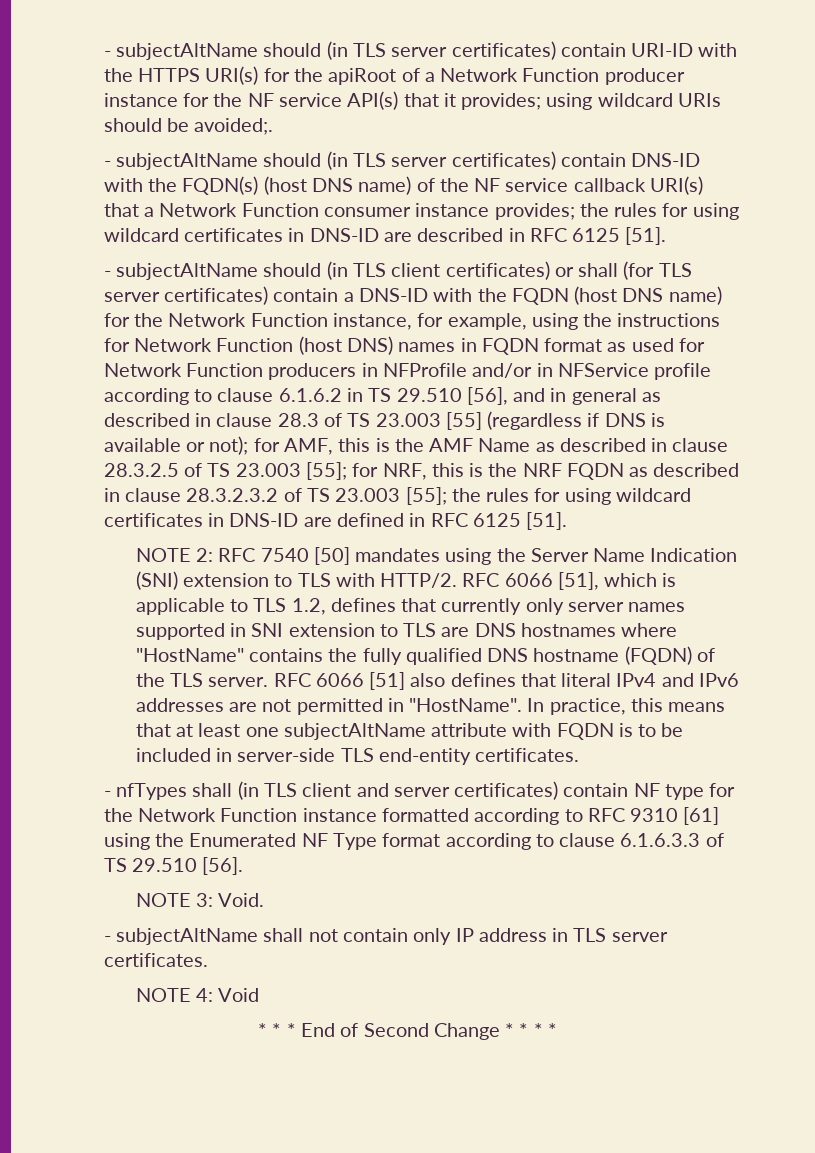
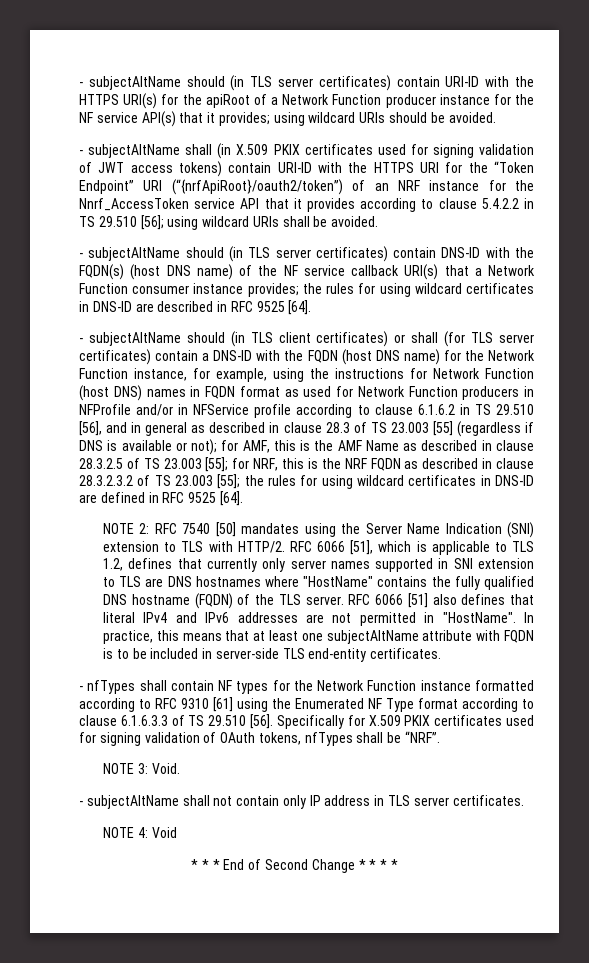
[194,118,274,135] avoided;. -> [448,112,496,123] [79,143,534,159] [79,161,534,177] [79,179,534,195] [79,198,534,212] [79,215,379,230] avoided. // - subjectAltName shall (in X.509 PKIX certificates used for signing validation of JWT access tokens) contain URI-ID with the HTTPS URI for the “Token Endpoint” URI (“{nrfApiRoot}/oauth2/token”) of an NRF instance for the Nnrf_AccessToken service API that it provides according to clause 5.4.2.2 in TS 29.510 [56]; using wildcard URIs shall be avoided.
[572,227,667,245] 6125 [51]. -> [256,300,312,315] 9525 [64].
[472,512,568,530] 6125 [51]. -> [188,491,243,506] 9525 [64].
[237,781,559,800] (in TLS client and server certificates) -> (167, 685) none
[664,784,704,800] type -> [236,681,269,694] types
(244, 866) none -> [276,715,534,729] [79,731,441,746] Specifically for X.509 PKIX certificates used for signing validation of OAuth tokens, nfTypes shall be “NRF”.

